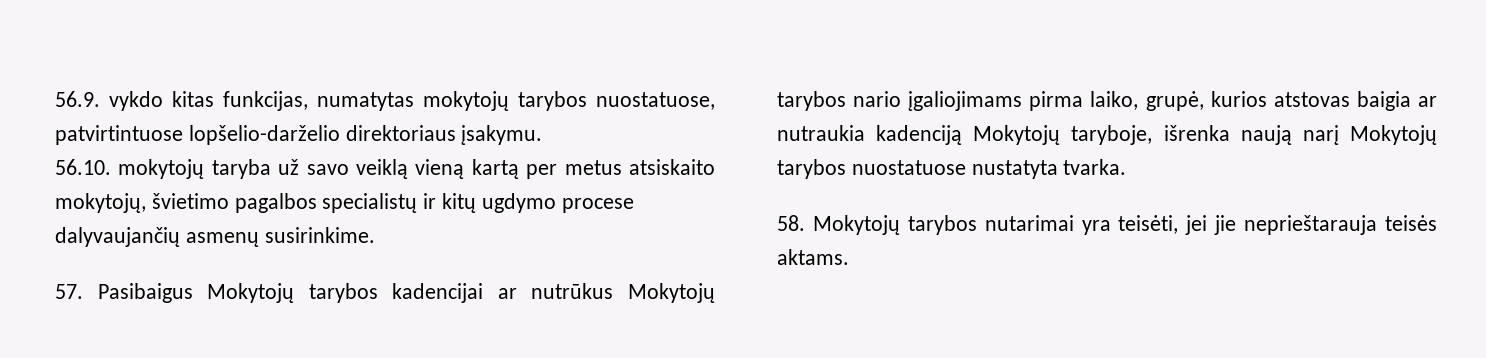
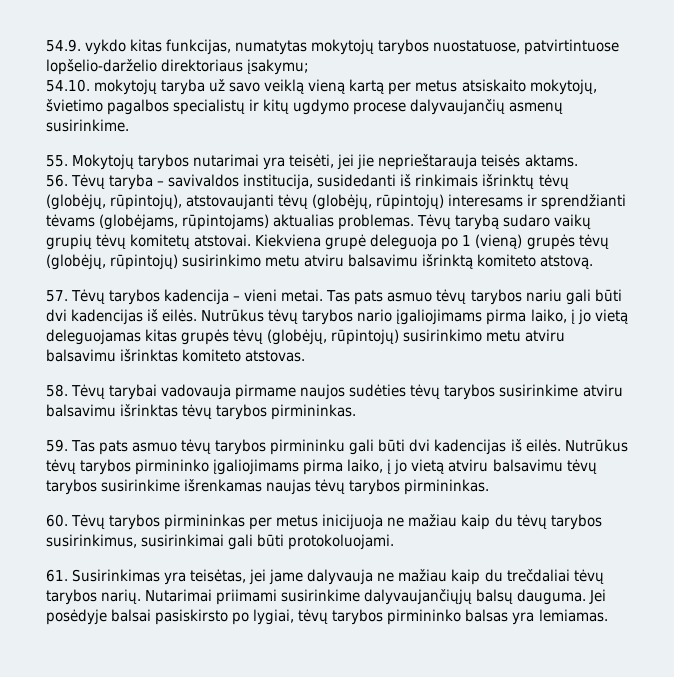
[55,91,100,107] 56.9. -> [46,39,81,52] 54.9.
[461,125,543,145] [55,159,111,175] įsakymu. // 56.10. -> [247,59,310,75] [46,79,90,92] įsakymu; // 54.10.
[55,283,715,303] [777,91,1437,111] [777,125,1437,145] [777,159,1127,179] [777,215,805,231] 57. Pasibaigus Mokytojų tarybos kadencijai ar nutrūkus Mokytojų tarybos nario įgaliojimams pirma laiko, grupė, kurios atstovas baigia ar nutraukia kadenciją Mokytojų taryboje, išrenka naują narį Mokytojų tarybos nuostatuose nustatyta tvarka. // 58. -> [46,155,68,167] 55.
(849, 257) none -> [46,174,569,190] [46,194,627,210] [46,214,592,230] [46,234,609,250] [46,254,594,270] [46,289,622,305] [46,309,628,325] [46,329,566,345] [46,349,306,362] [46,384,623,400] [46,404,357,420] [46,439,628,455] [46,459,597,475] [46,479,490,495] [46,514,602,530] [46,534,395,550] [46,569,604,585] [46,589,607,605] [46,609,608,625] // 56. Tėvų taryba – savivaldos institucija, susidedanti iš rinkimais išrinktų tėvų (globėjų, rūpintojų), atstovaujanti tėvų (globėjų, rūpintojų) interesams ir sprendžianti tėvams (globėjams, rūpintojams) aktualias problemas. Tėvų tarybą sudaro vaikų grupių tėvų komitetų atstovai. Kiekviena grupė deleguoja po 1 (vieną) grupės tėvų (globėjų, rūpintojų) susirinkimo metu atviru balsavimu išrinktą komiteto atstovą. // 57. Tėvų tarybos kadencija – vieni metai. Tas pats asmuo tėvų tarybos nariu gali būti dvi kadencijas iš eilės. Nutrūkus tėvų tarybos nario įgaliojimams pirma laiko, į jo vietą deleguojamas kitas grupės tėvų (globėjų, rūpintojų) susirinkimo metu atviru balsavimu išrinktas komiteto atstovas. // 58. Tėvų tarybai vadovauja pirmame naujos sudėties tėvų tarybos susirinkime atviru balsavimu išrinktas tėvų tarybos pirmininkas. // 59. Tas pats asmuo tėvų tarybos pirmininku gali būti dvi kadencijas iš eilės. Nutrūkus tėvų tarybos pirmininko įgaliojimams pirma laiko, į jo vietą atviru balsavimu tėvų tarybos susirinkime išrenkamas naujas tėvų tarybos pirmininkas. // 60. Tėvų tarybos pirmininkas per metus inicijuoja ne mažiau kaip du tėvų tarybos susirinkimus, susirinkimai gali būti protokoluojami. // 61. Susirinkimas yra teisėtas, jei jame dalyvauja ne mažiau kaip du trečdaliai tėvų tarybos narių. Nutarimai priimami susirinkime dalyvaujančiųjų balsų dauguma. Jei posėdyje balsai pasiskirsto po lygiai, tėvų tarybos pirmininko balsas yra lemiamas.

